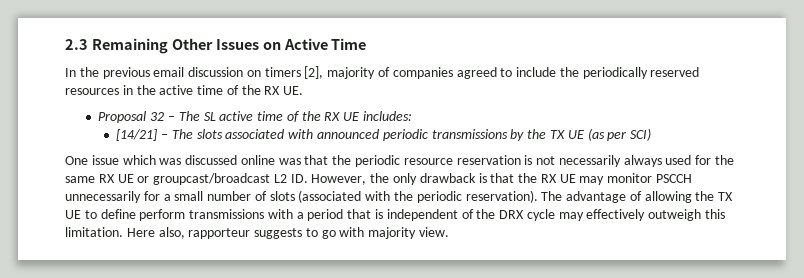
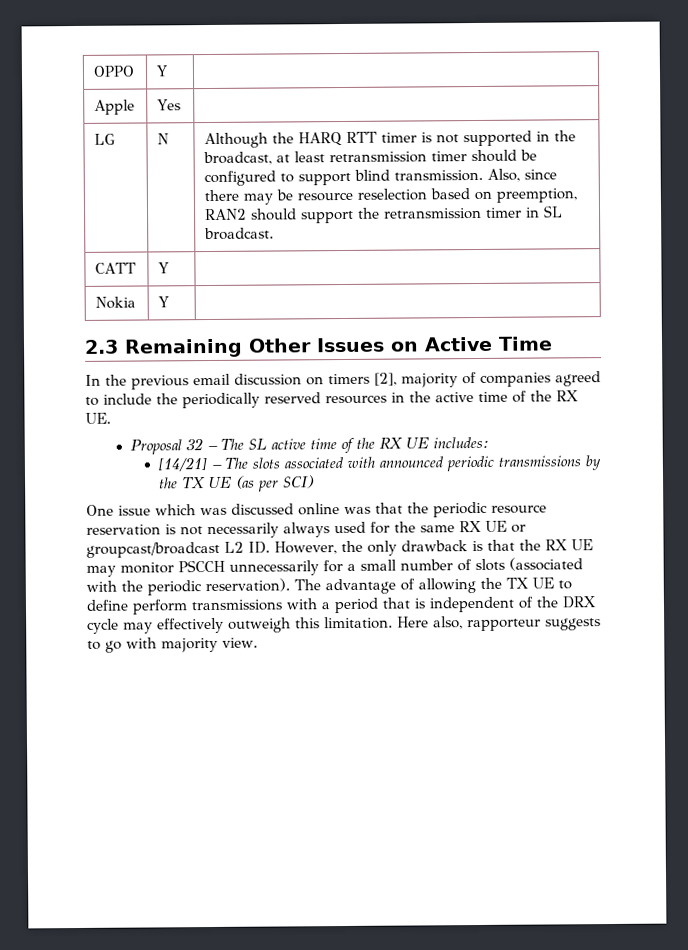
(65, 44) none -> [93,65,136,77] [156,65,169,77] [94,99,136,115] [157,99,182,111] [94,133,116,145] [157,133,170,145] [204,130,577,149] [203,149,538,166] [204,168,558,187] [204,188,578,205] [205,205,564,224] [204,227,275,241] [95,262,137,274] [158,262,170,274] [95,296,137,309] [158,296,170,308] OPPO | Y | // Apple | Yes | // LG | N | Although the HARQ RTT timer is not supported in the broadcast, at least retransmission timer should be configured to support blind transmission. Also, since there may be resource reselection based on preemption, RAN2 should support the retransmission timer in SL broadcast. // CATT | Y | // Nokia | Y | //

